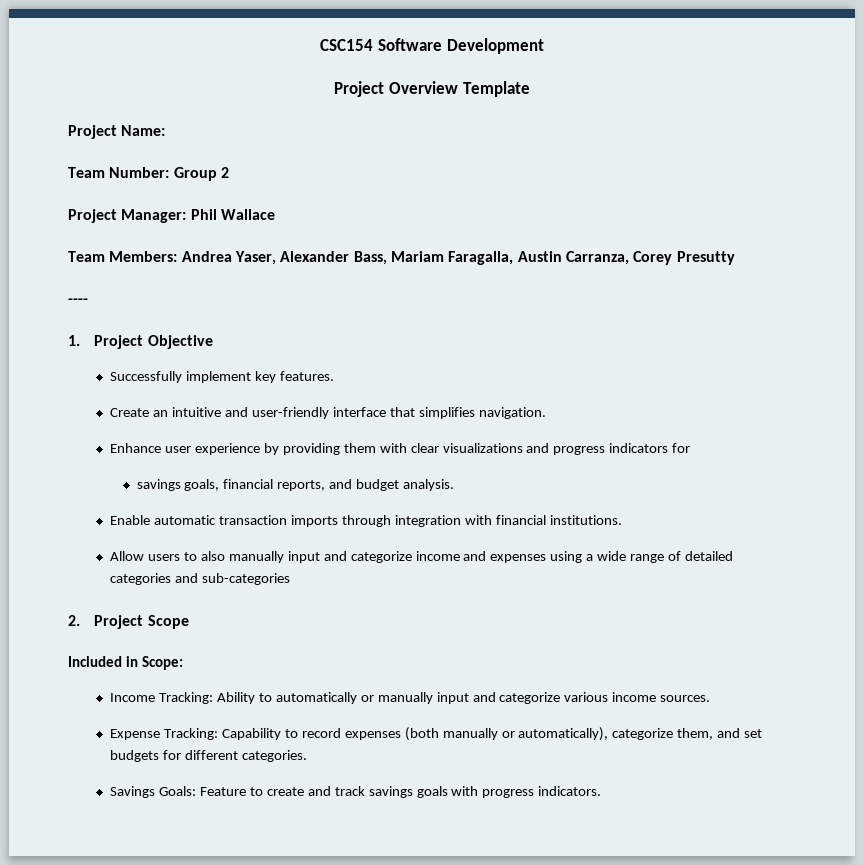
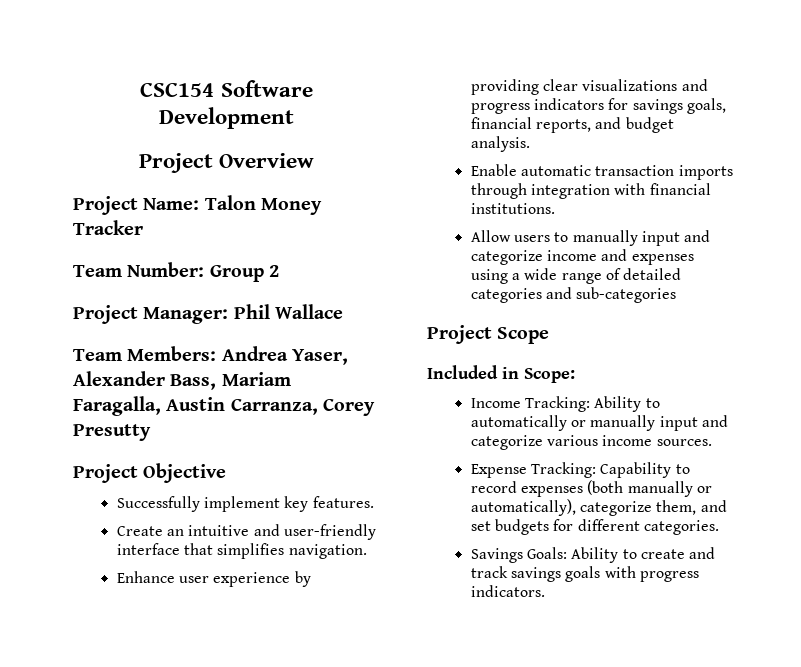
[462,81,530,97] Template -> (315, 160) none
(166, 130) none -> [204,195,323,215] [73,220,143,235] Talon Money Tracker
[68,298,88,304] [68,335,80,346] ---- // 1. -> (151, 432) none
[343,443,407,453] them with -> (539, 87) none
(691, 448) // -> (629, 104) none
[200,551,225,561] also -> (569, 237) none
[68,615,80,626] 2. -> (677, 295) none
[200,787,247,796] Feature -> [571,547,619,563] Ability

